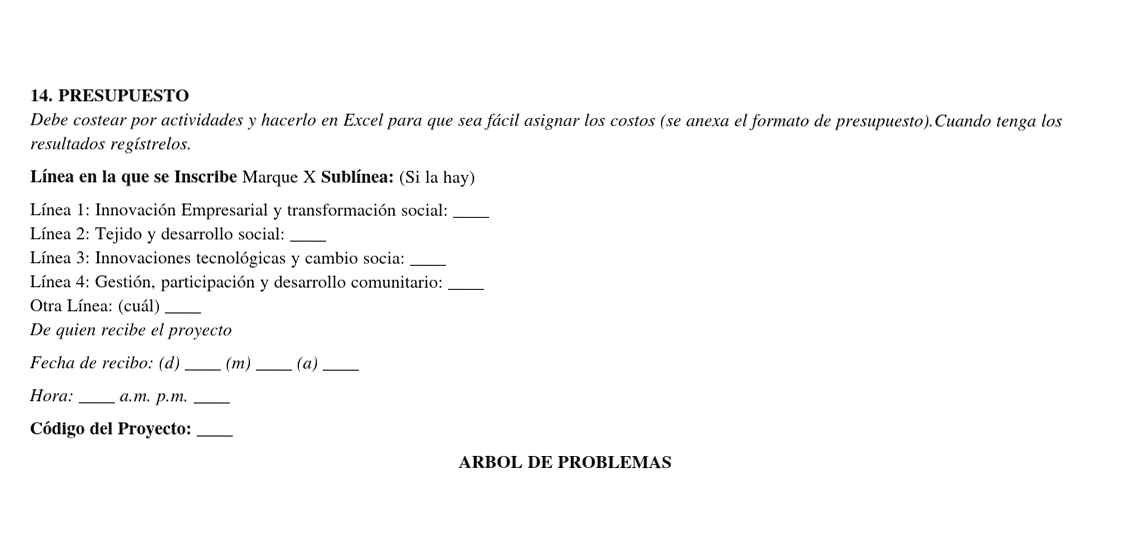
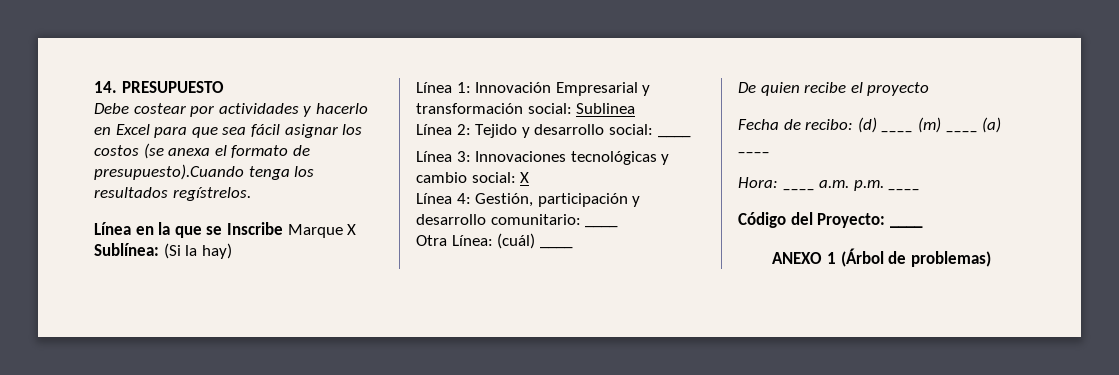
[453,215,490,218] ____ -> [576,103,636,114] Sublinea
[363,251,447,266] socia: ____ -> [471,172,530,183] social: X
[457,455,672,469] ARBOL DE PROBLEMAS -> [772,248,991,267] ANEXO 1 (Árbol de problemas)

